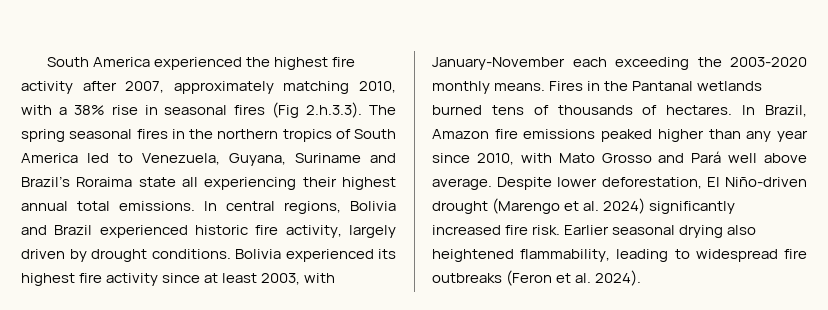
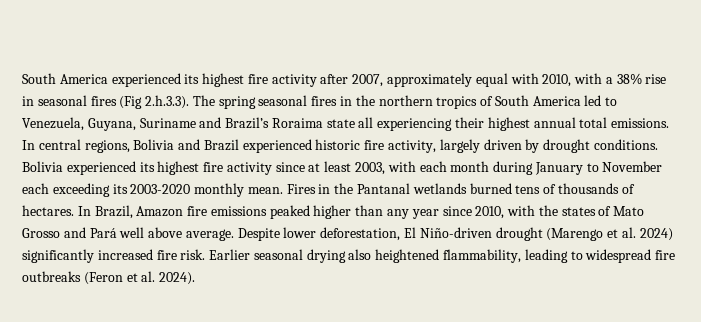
[246,57,271,67] the -> [184,74,200,84] its
[283,81,350,94] matching -> [475,73,539,87] equal with
[432,57,565,70] January-November -> [419,161,663,175] each month during January to November
[697,57,722,67] the -> [112,184,128,194] its
[494,83,546,91] means. -> [247,187,283,194] mean.
(552, 158) none -> [538,205,612,216] the states of

